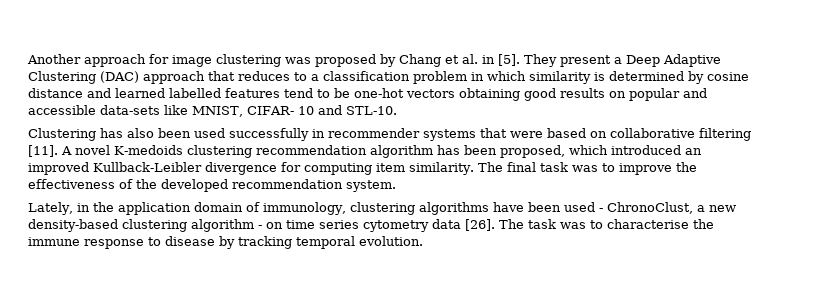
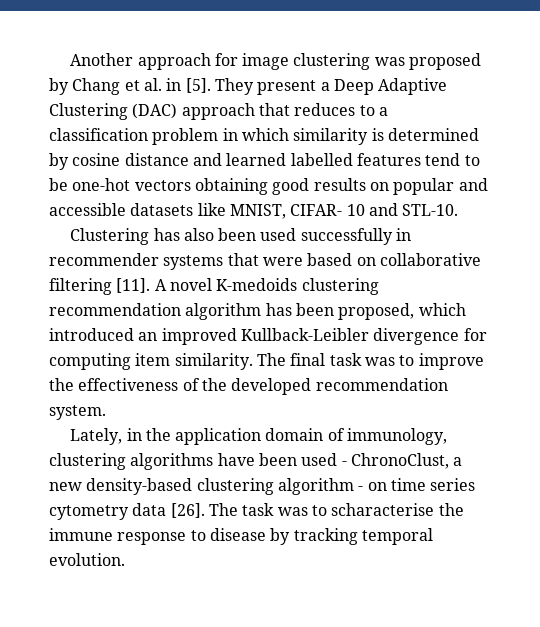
[100,105,160,115] data-sets -> [130,203,194,216] datasets
[607,219,689,229] characterise -> [331,503,435,516] scharacterise

